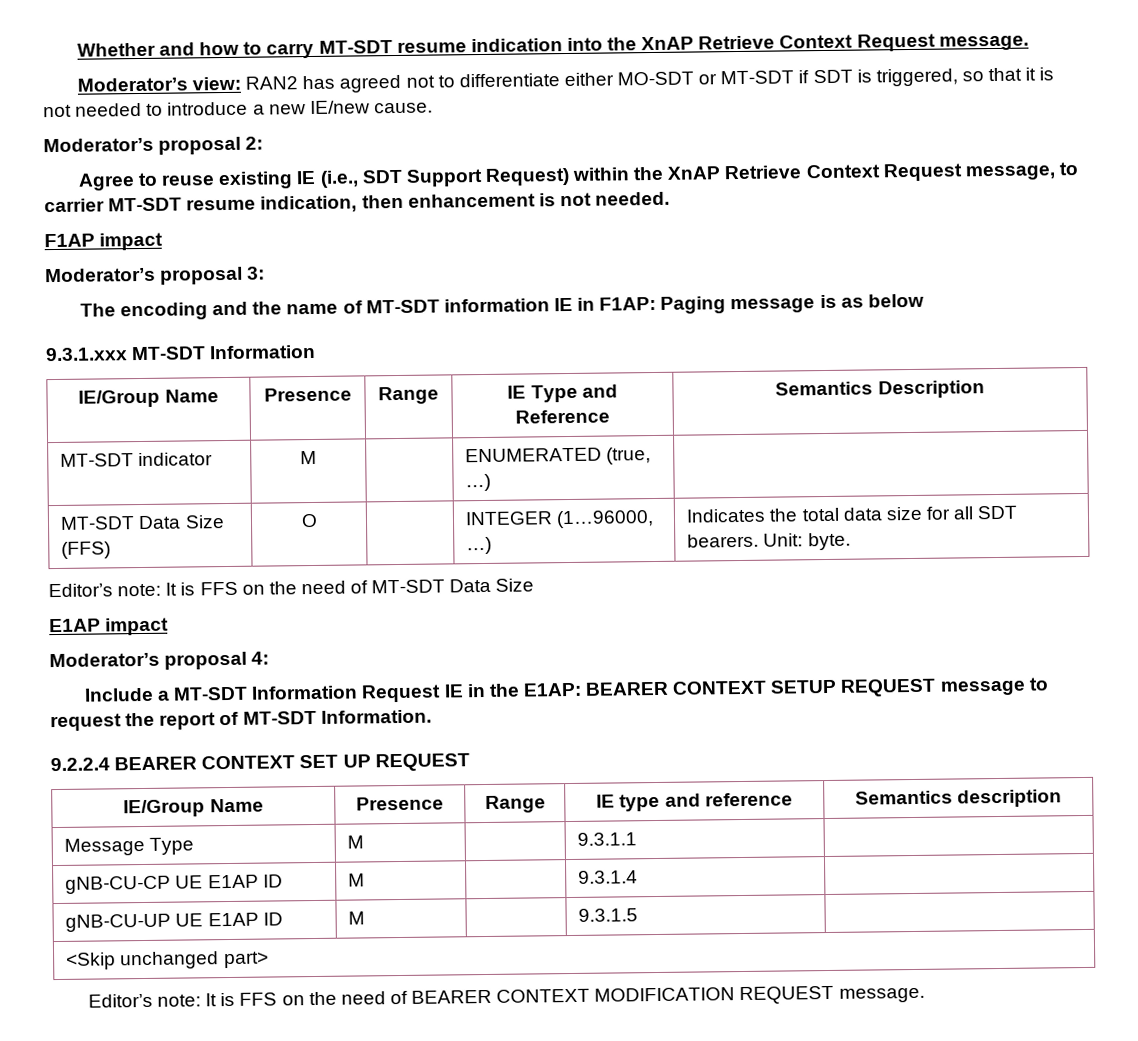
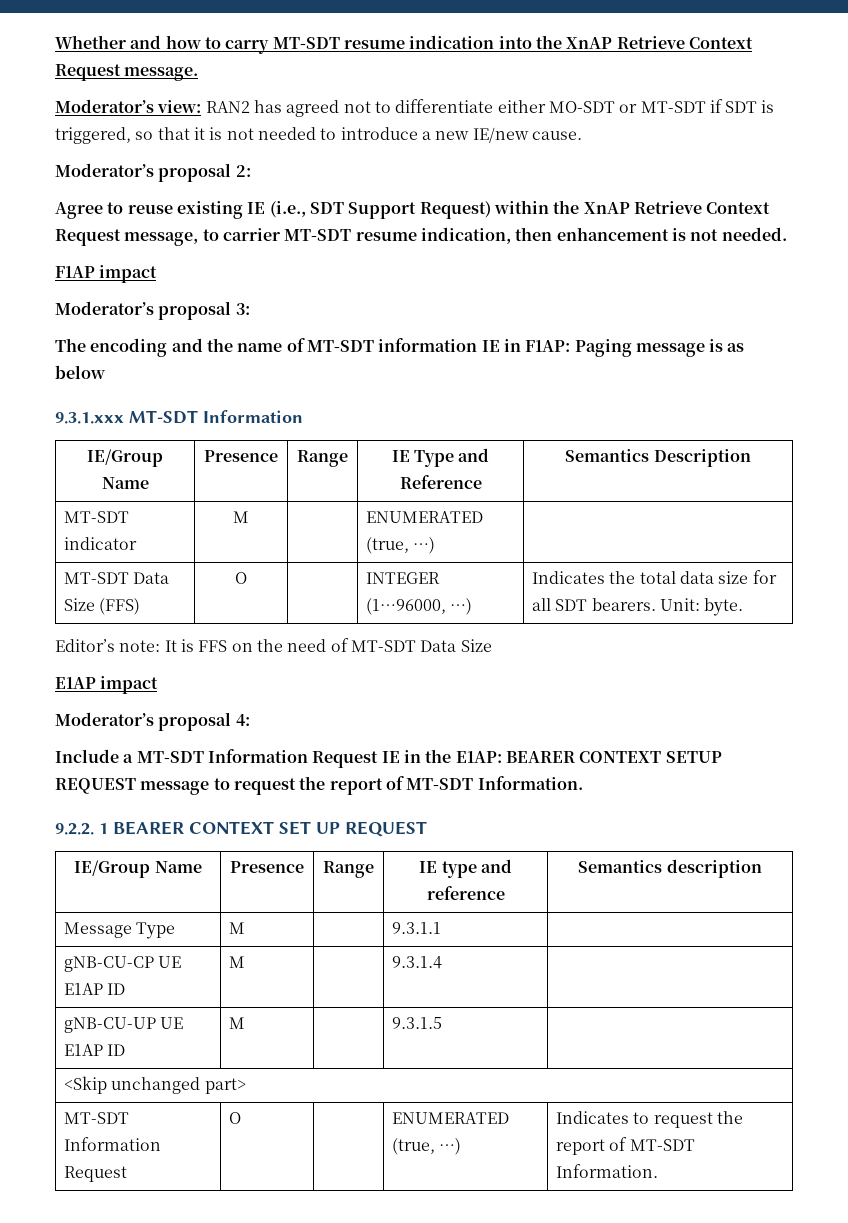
[50,757,110,772] 9.2.2.4 -> [55,823,108,835] 9.2.2. 1
[87,985,925,1008] // Editor’s note: It is FFS on the need of BEARER CONTEXT MODIFICATION REQUEST message. -> [63,1112,129,1124] [63,1137,161,1151] [63,1166,127,1182] [228,1112,241,1124] [391,1112,509,1124] [391,1138,462,1155] [555,1111,743,1128] [555,1137,695,1155] [555,1164,658,1178] // MT-SDT Information Request | O | | ENUMERATED (true, …) | Indicates to request the report of MT-SDT Information.

